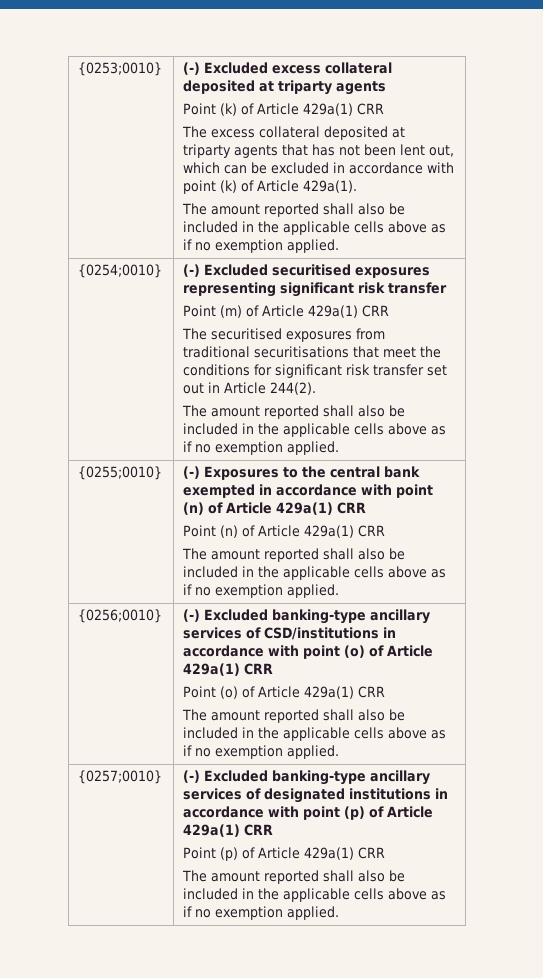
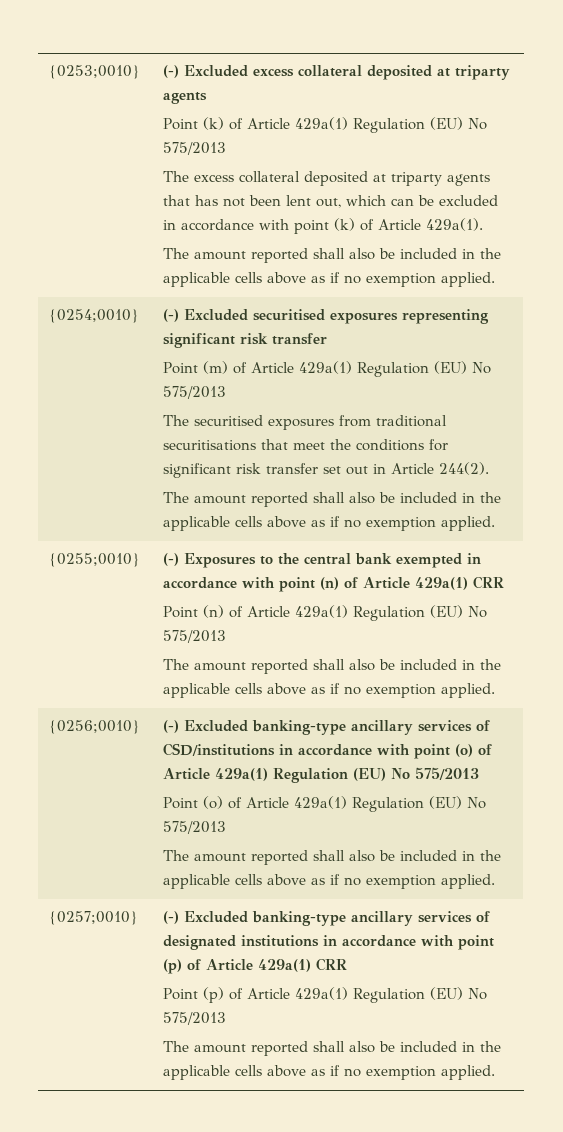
[357,103,385,115] CRR -> [353,117,488,133] [163,142,227,155] Regulation (EU) No 575/2013
[362,305,390,317] CRR -> [357,361,492,377] [163,386,227,399] Regulation (EU) No 575/2013
[358,525,386,537] CRR -> [353,605,488,621] [163,630,227,643] Regulation (EU) No 575/2013
[244,663,274,675] CRR -> [273,767,480,783] Regulation (EU) No 575/2013
[358,686,386,698] CRR -> [352,796,487,812] [163,821,227,834] Regulation (EU) No 575/2013
[358,847,386,859] CRR -> [353,987,488,1003] [163,1012,227,1025] Regulation (EU) No 575/2013

